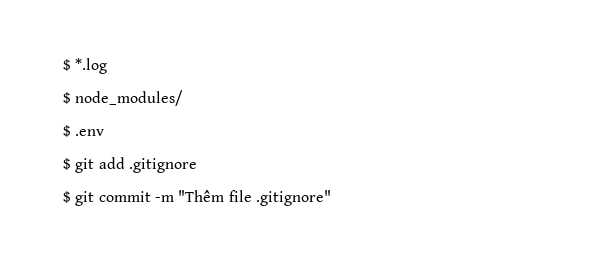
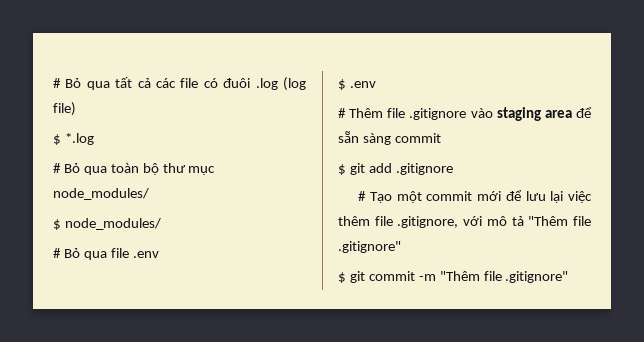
[63,58,108,74] [63,90,184,106] [63,125,105,137] [63,157,197,173] $ *.log // $ node_modules/ // $ .env // $ git add .gitignore -> [53,77,307,91] [53,102,76,116] [53,133,94,145] [53,163,216,175] [53,188,149,200] [53,218,161,230] [53,248,159,260] [338,79,376,90] [338,107,592,121] [338,131,441,145] [338,163,453,175] [358,190,592,203] [338,216,591,228] [338,241,401,253] # Bỏ qua tất cả các file có đuôi .log (log file) // $ *.log // # Bỏ qua toàn bộ thư mục node_modules/ // $ node_modules/ // # Bỏ qua file .env // $ .env // # Thêm file .gitignore vào staging area để sẵn sàng commit // $ git add .gitignore // # Tạo một commit mới để lưu lại việc thêm file .gitignore, với mô tả "Thêm file .gitignore"

